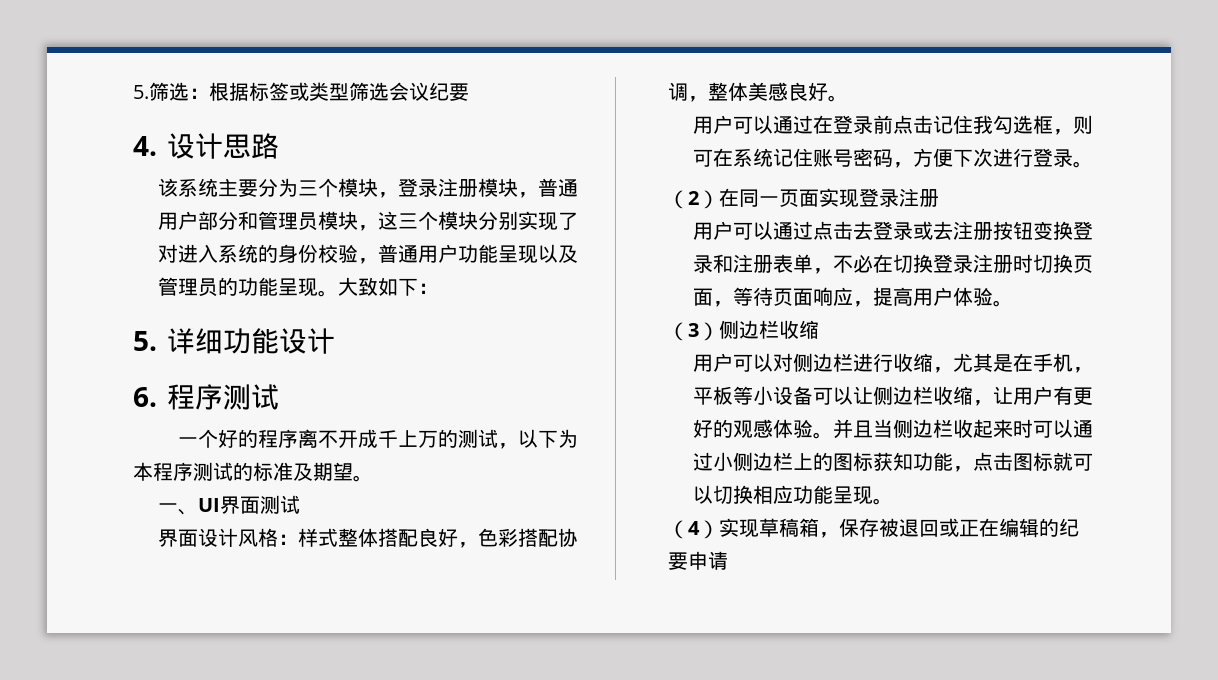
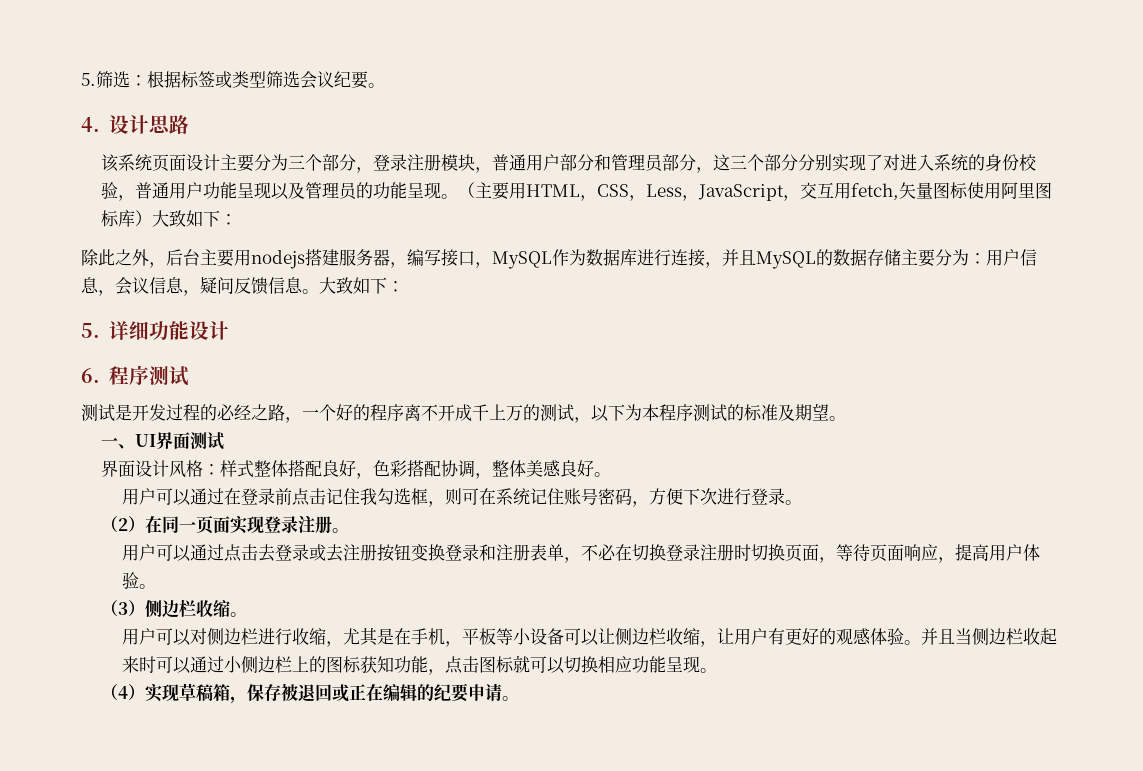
(469, 92) none -> [368,83,385,88] 。
(218, 187) none -> [152,154,221,172] 页面设计
[337,178,378,197] 模块 -> [322,154,357,171] 部分
[317,211,358,230] 模块 -> [662,154,697,171] 部分
[437,211,478,230] 模块 -> [764,154,799,171] 部分
(338, 293) none -> [458,182,1053,201] [101,210,238,227] [81,249,1037,269] [81,276,319,296] （主要用HTML，CSS，Less，JavaScript，交互用fetch,矢量图标使用阿里图标库）大致如下： // 除此之外，后台主要用nodejs搭建服务器，编写接口，MySQL作为数据库进行连接，并且MySQL的数据存储主要分为：用户信息，会议信息，疑问反馈信息。
(279, 397) none -> [81,404,302,423] 测试是开发过程的必经之路，
(939, 198) none -> [332,528,350,533] 。
(819, 329) none -> [230,612,248,617] 。
(728, 560) none -> [502,696,520,701] 。

